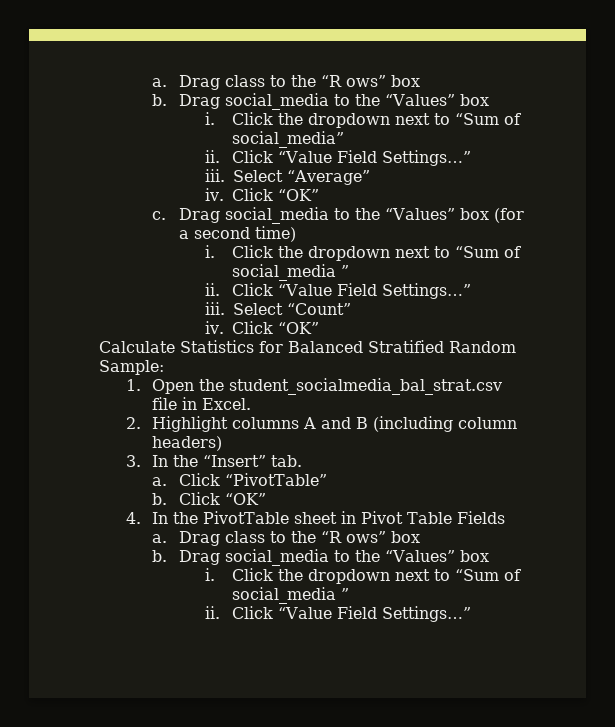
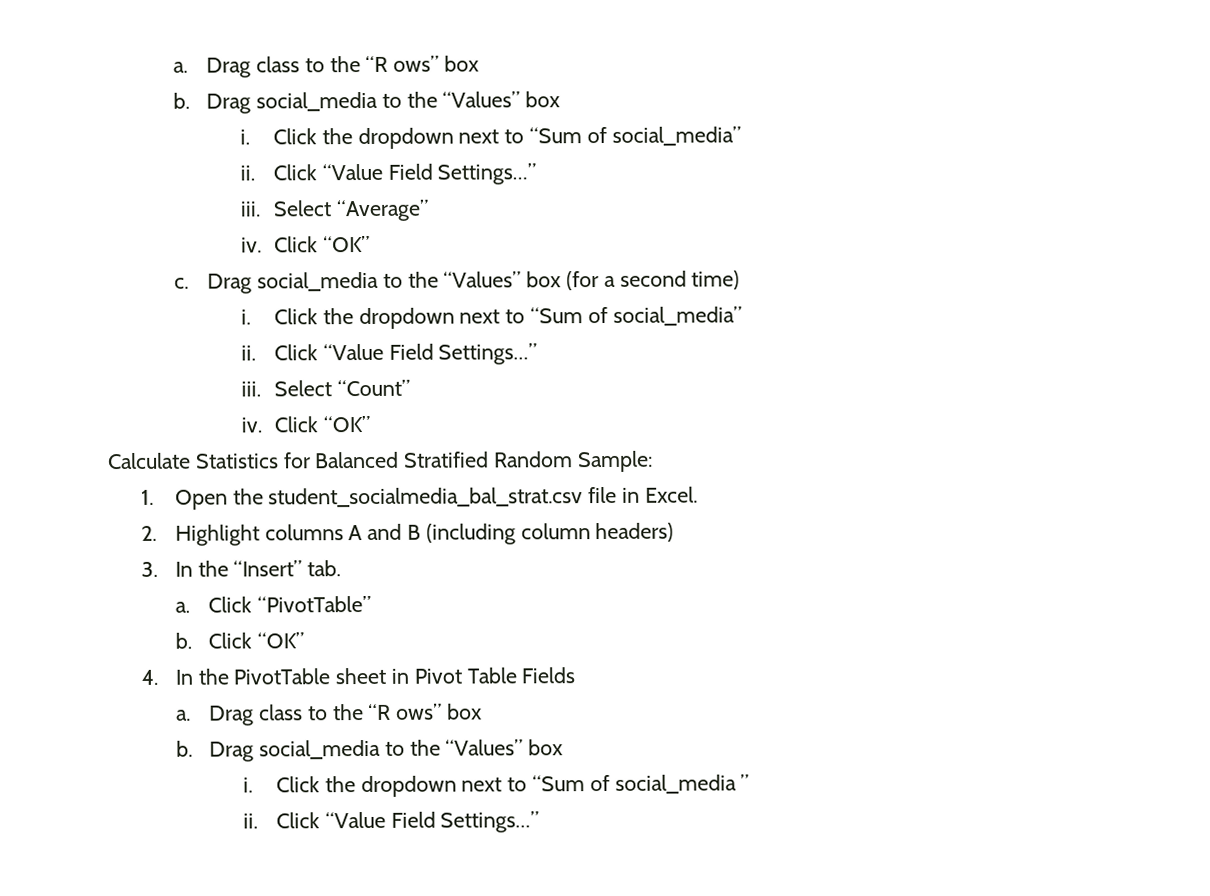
[232,264,350,281] social_media ” -> [612,306,742,326] social_media”

